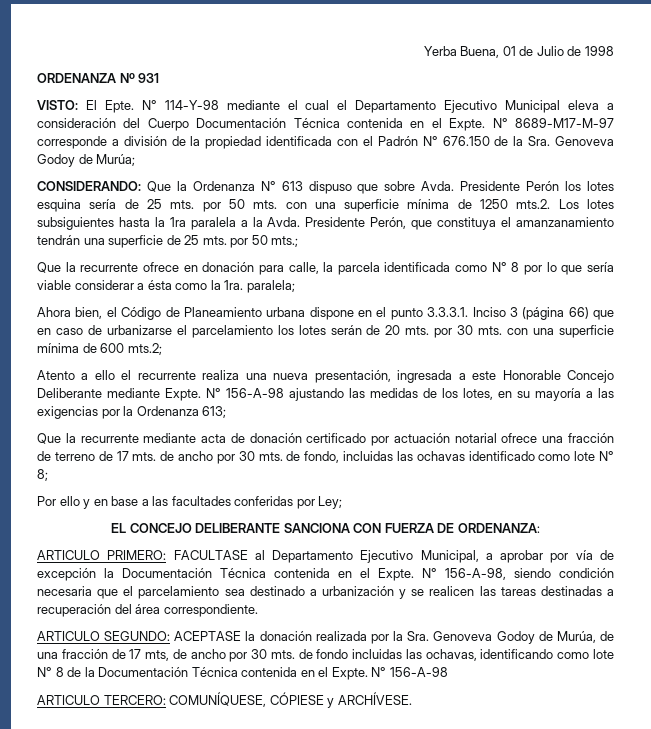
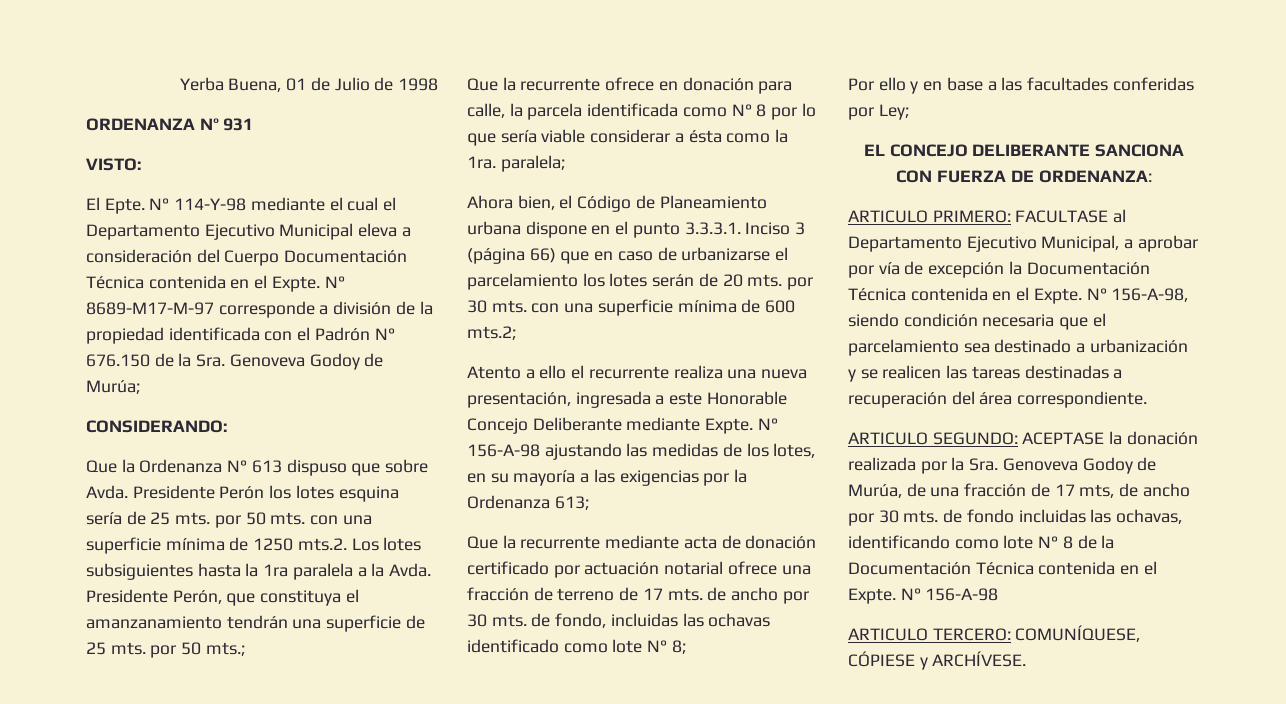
(78, 105) none -> (141, 164) //
(141, 186) none -> (227, 426) //

